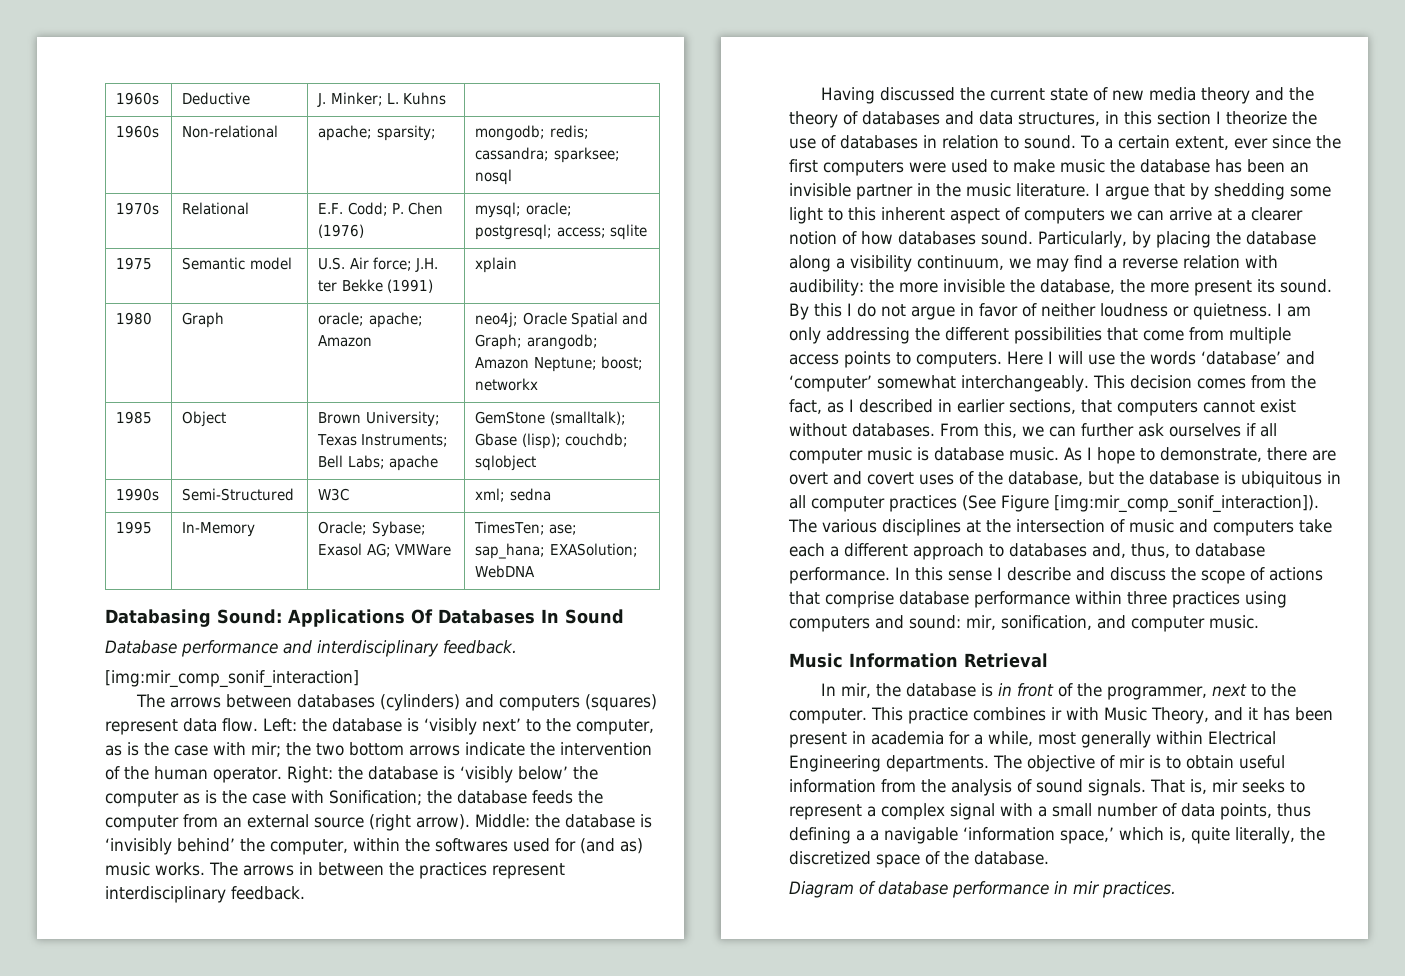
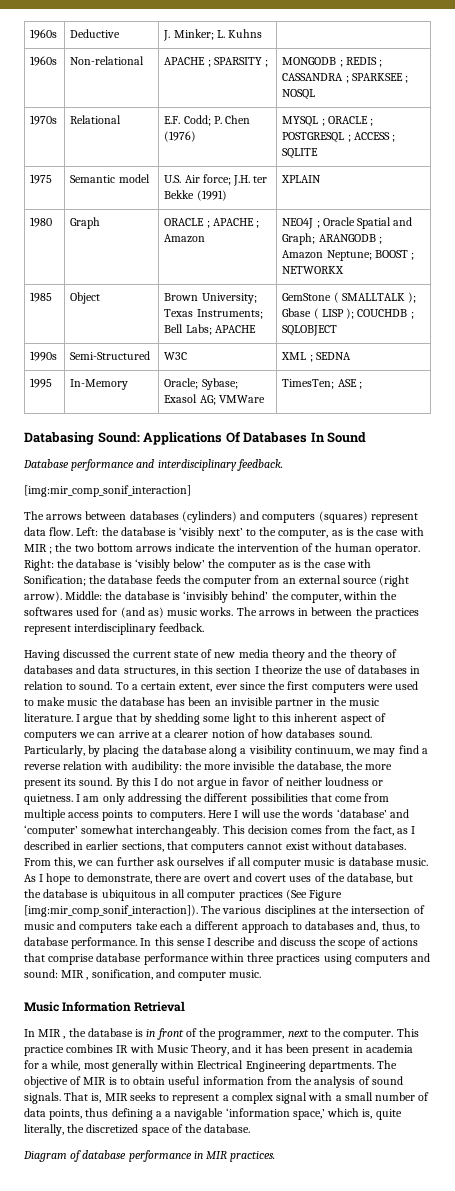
[318,125,436,141] [475,125,589,141] [475,147,620,163] [475,169,513,185] apache; sparsity; | mongodb; redis; cassandra; sparksee; nosql -> [164,57,269,67] [282,57,383,67] [282,73,409,83] [282,89,316,100] APACHE ; SPARSITY ; | MONGODB ; REDIS ; CASSANDRA ; SPARKSEE ; NOSQL
[475,202,572,218] [475,224,647,240] mysql; oracle; postgresql; access; sqlite -> [282,116,374,127] [282,132,396,143] [282,148,319,159] MYSQL ; ORACLE ; POSTGRESQL ; ACCESS ; SQLITE
[475,257,518,273] xplain -> [281,175,322,183] XPLAIN
[318,312,423,328] oracle; apache; -> [164,218,260,228] ORACLE ; APACHE ;
[475,312,519,328] neo4j; -> [282,218,320,229] NEO4J ;
[526,334,598,350] [475,356,643,372] [475,378,539,391] arangodb; Amazon Neptune; boost; networkx -> [318,234,382,244] [282,250,415,261] [282,266,345,274] ARANGODB ; Amazon Neptune; BOOST ; NETWORKX
[388,455,438,471] apache -> [214,325,256,333] APACHE
[549,411,626,425] [475,433,628,449] [475,455,537,471] (smalltalk); Gbase (lisp); couchdb; sqlobject -> [333,292,417,303] [282,308,414,319] [282,325,338,336] ( SMALLTALK ); Gbase ( LISP ); COUCHDB ; SQLOBJECT
[475,488,551,502] xml; sedna -> [281,352,351,362] XML ; SEDNA
[549,524,578,535] [475,543,638,559] [475,565,536,578] ase; sap_hana; EXASolution; WebDNA -> [337,379,362,389] ASE ;
[251,742,281,757] mir; -> [24,544,53,554] MIR ;
[966,615,996,630] mir, -> [61,970,89,980] MIR ,
[840,683,871,698] mir, -> [38,1029,66,1039] MIR ,
[1050,707,1062,720] ir -> [116,1045,129,1053] IR
[1119,755,1145,768] mir -> [83,1077,107,1085] MIR
[1212,779,1238,792] mir -> [104,1093,128,1101] MIR
[1073,881,1100,894] mir -> [206,1151,228,1159] MIR

